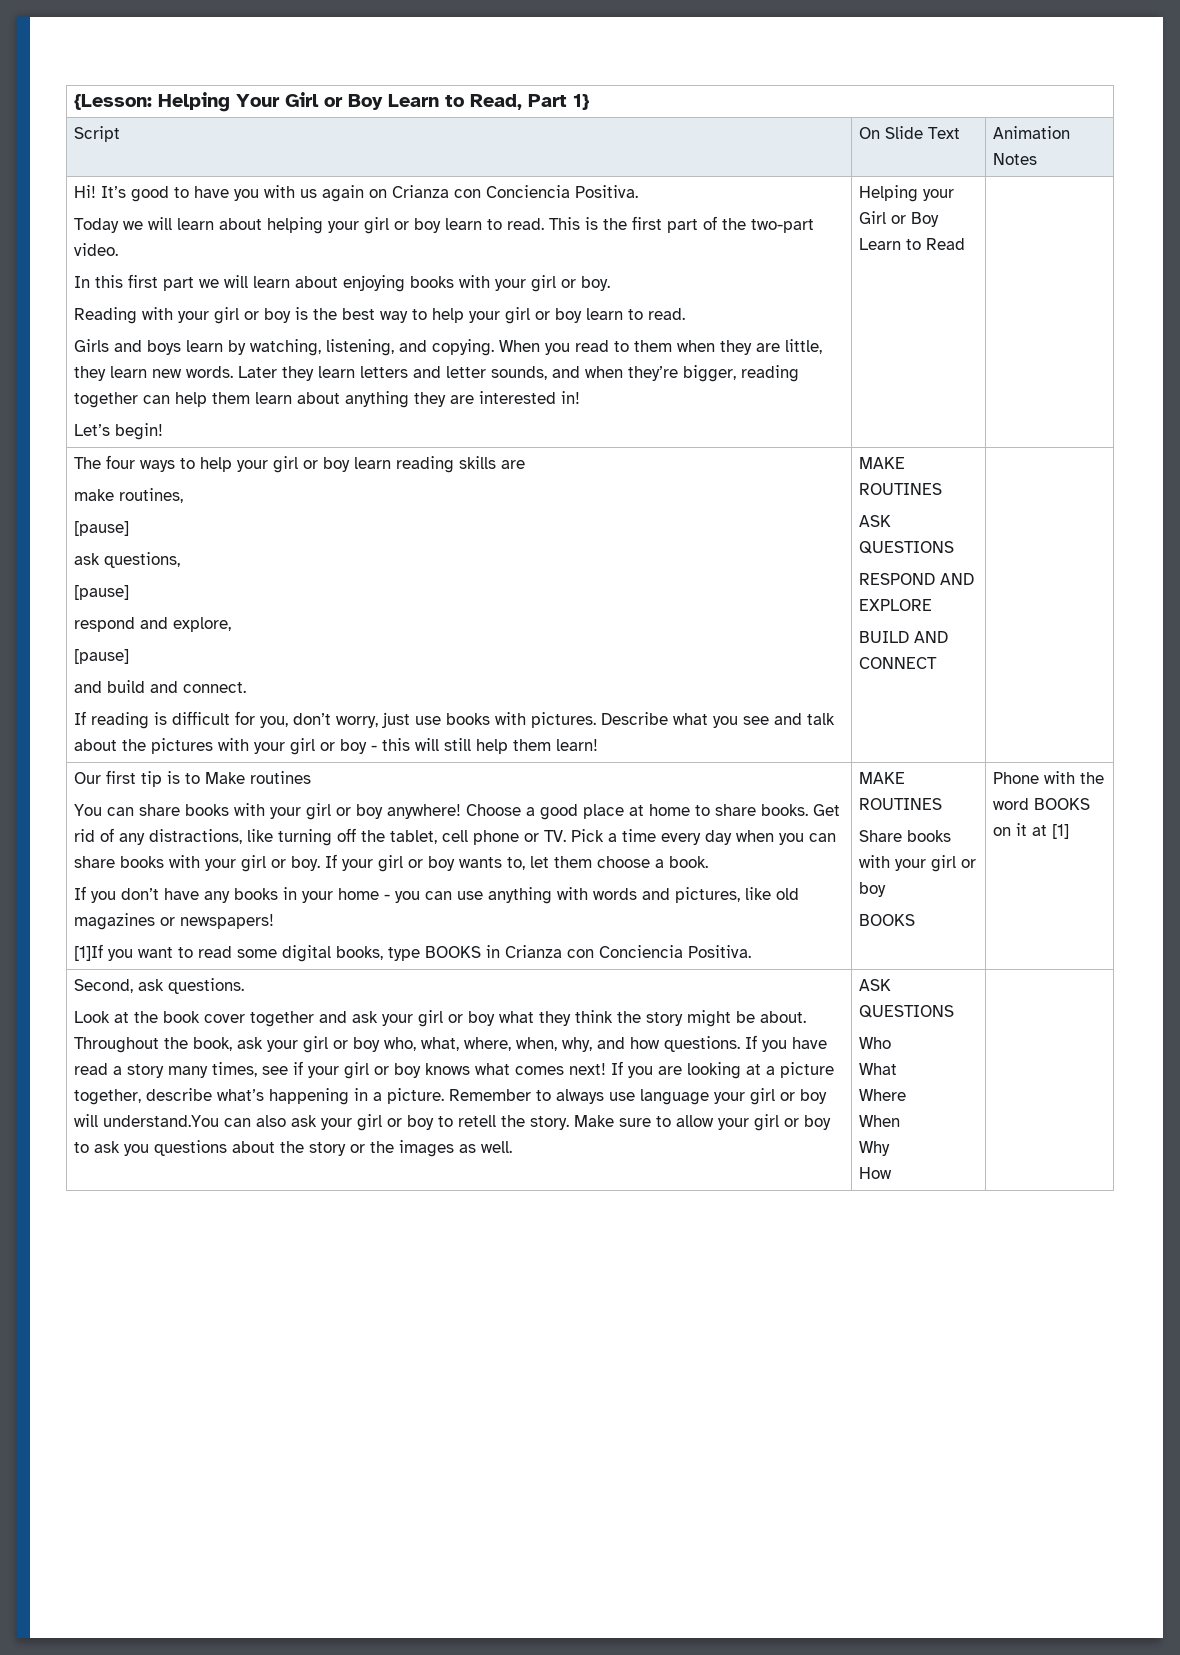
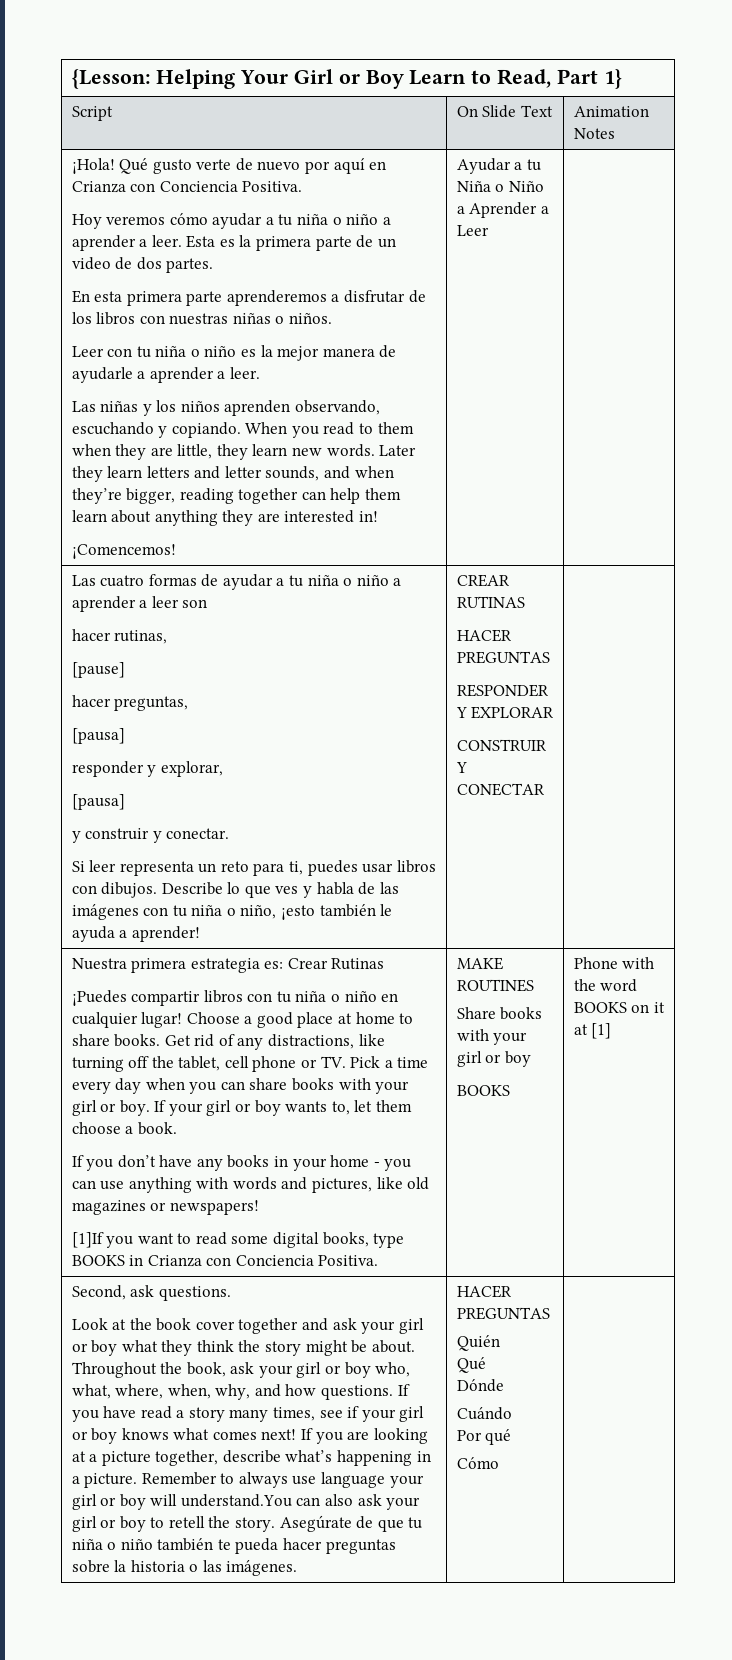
[73,185,638,202] [73,216,814,234] [73,243,118,256] [73,274,610,292] [73,307,685,324] [73,339,494,356] Hi! It’s good to have you with us again on Crianza con Conciencia Positiva. // Today we will learn about helping your girl or boy learn to read. This is the first part of the two-part video. // In this first part we will learn about enjoying books with your girl or boy. // Reading with your girl or boy is the best way to help your girl or boy learn to read. // Girls and boys learn by watching, listening, and copying. -> [71,158,387,174] [71,181,303,193] [71,213,391,229] [71,235,396,251] [71,257,214,273] [71,290,426,306] [71,312,333,325] [71,345,397,361] [71,367,260,383] [71,400,381,416] [71,422,241,438] ¡Hola! Qué gusto verte de nuevo por aquí en Crianza con Conciencia Positiva. // Hoy veremos cómo ayudar a tu niña o niño a aprender a leer. Esta es la primera parte de un video de dos partes. // En esta primera parte aprenderemos a disfrutar de los libros con nuestras niñas o niños. // Leer con tu niña o niño es la mejor manera de ayudarle a aprender a leer. // Las niñas y los niños aprenden observando, escuchando y copiando.
[73,423,163,440] [858,185,954,202] [858,211,939,227] [858,238,965,250] [73,455,525,473] [73,488,183,503] [73,521,129,536] [73,552,180,568] [73,585,129,600] [73,617,231,632] [73,649,129,664] [73,680,246,693] [73,711,835,729] [73,738,598,755] [858,457,905,469] [858,483,942,495] [858,515,891,527] [858,541,954,554] [858,573,974,585] [858,599,932,611] [858,631,948,643] [858,657,937,669] [73,770,311,787] [73,803,461,820] Let’s begin! | Helping your Girl or Boy Learn to Read | // The four ways to help your girl or boy learn reading skills are // make routines, // [pause] // ask questions, // [pause] // respond and explore, // [pause] // and build and connect. // If reading is difficult for you, don’t worry, just use books with pictures. Describe what you see and talk about the pictures with your girl or boy - this will still help them learn! | MAKE ROUTINES // ASK QUESTIONS // RESPOND AND EXPLORE // BUILD AND CONNECT | // Our first tip is to Make routines // You can share books with your girl or boy anywhere! -> [71,544,176,559] [456,158,541,174] [456,181,544,192] [456,202,549,218] [456,225,489,236] [71,574,402,590] [71,596,208,612] [71,629,168,644] [71,662,125,678] [71,695,189,711] [71,728,125,744] [71,761,223,777] [71,794,125,810] [71,828,230,843] [71,860,436,876] [71,882,399,898] [71,904,393,920] [71,926,200,942] [456,574,510,587] [456,596,525,608] [456,629,512,642] [456,651,550,664] [456,684,549,697] [455,706,555,719] [456,739,547,751] [455,762,467,773] [456,783,545,796] [71,958,385,973] [71,990,399,1006] [71,1012,183,1028] ¡Comencemos! | Ayudar a tu Niña o Niño a Aprender a Leer | // Las cuatro formas de ayudar a tu niña o niño a aprender a leer son // hacer rutinas, // [pause] // hacer preguntas, // [pausa] // responder y explorar, // [pausa] // y construir y conectar. // Si leer representa un reto para ti, puedes usar libros con dibujos. Describe lo que ves y habla de las imágenes con tu niña o niño, ¡esto también le ayuda a aprender! | CREAR RUTINAS // HACER PREGUNTAS // RESPONDER Y EXPLORAR // CONSTRUIR Y CONECTAR | // Nuestra primera estrategia es: Crear Rutinas // ¡Puedes compartir libros con tu niña o niño en cualquier lugar!
[573,1114,831,1131] [73,1140,512,1157] [858,979,891,991] [858,1005,954,1018] [858,1037,891,1049] [858,1063,897,1075] [858,1089,906,1101] [858,1115,900,1127] [858,1141,890,1156] [858,1167,892,1179] Make sure to allow your girl or boy to ask you questions about the story or the images as well. | ASK QUESTIONS // Who // What // Where // When // Why // How -> [279,1515,423,1532] [71,1538,396,1554] [71,1560,298,1576] [456,1285,512,1298] [456,1307,550,1320] [456,1335,500,1351] [456,1357,486,1373] [456,1379,504,1392] [456,1407,512,1420] [456,1429,512,1445] [456,1457,499,1469] Asegúrate de que tu niña o niño también te pueda hacer preguntas sobre la historia o las imágenes. | HACER PREGUNTAS // Quién // Qué // Dónde // Cuándo // Por qué // Cómo

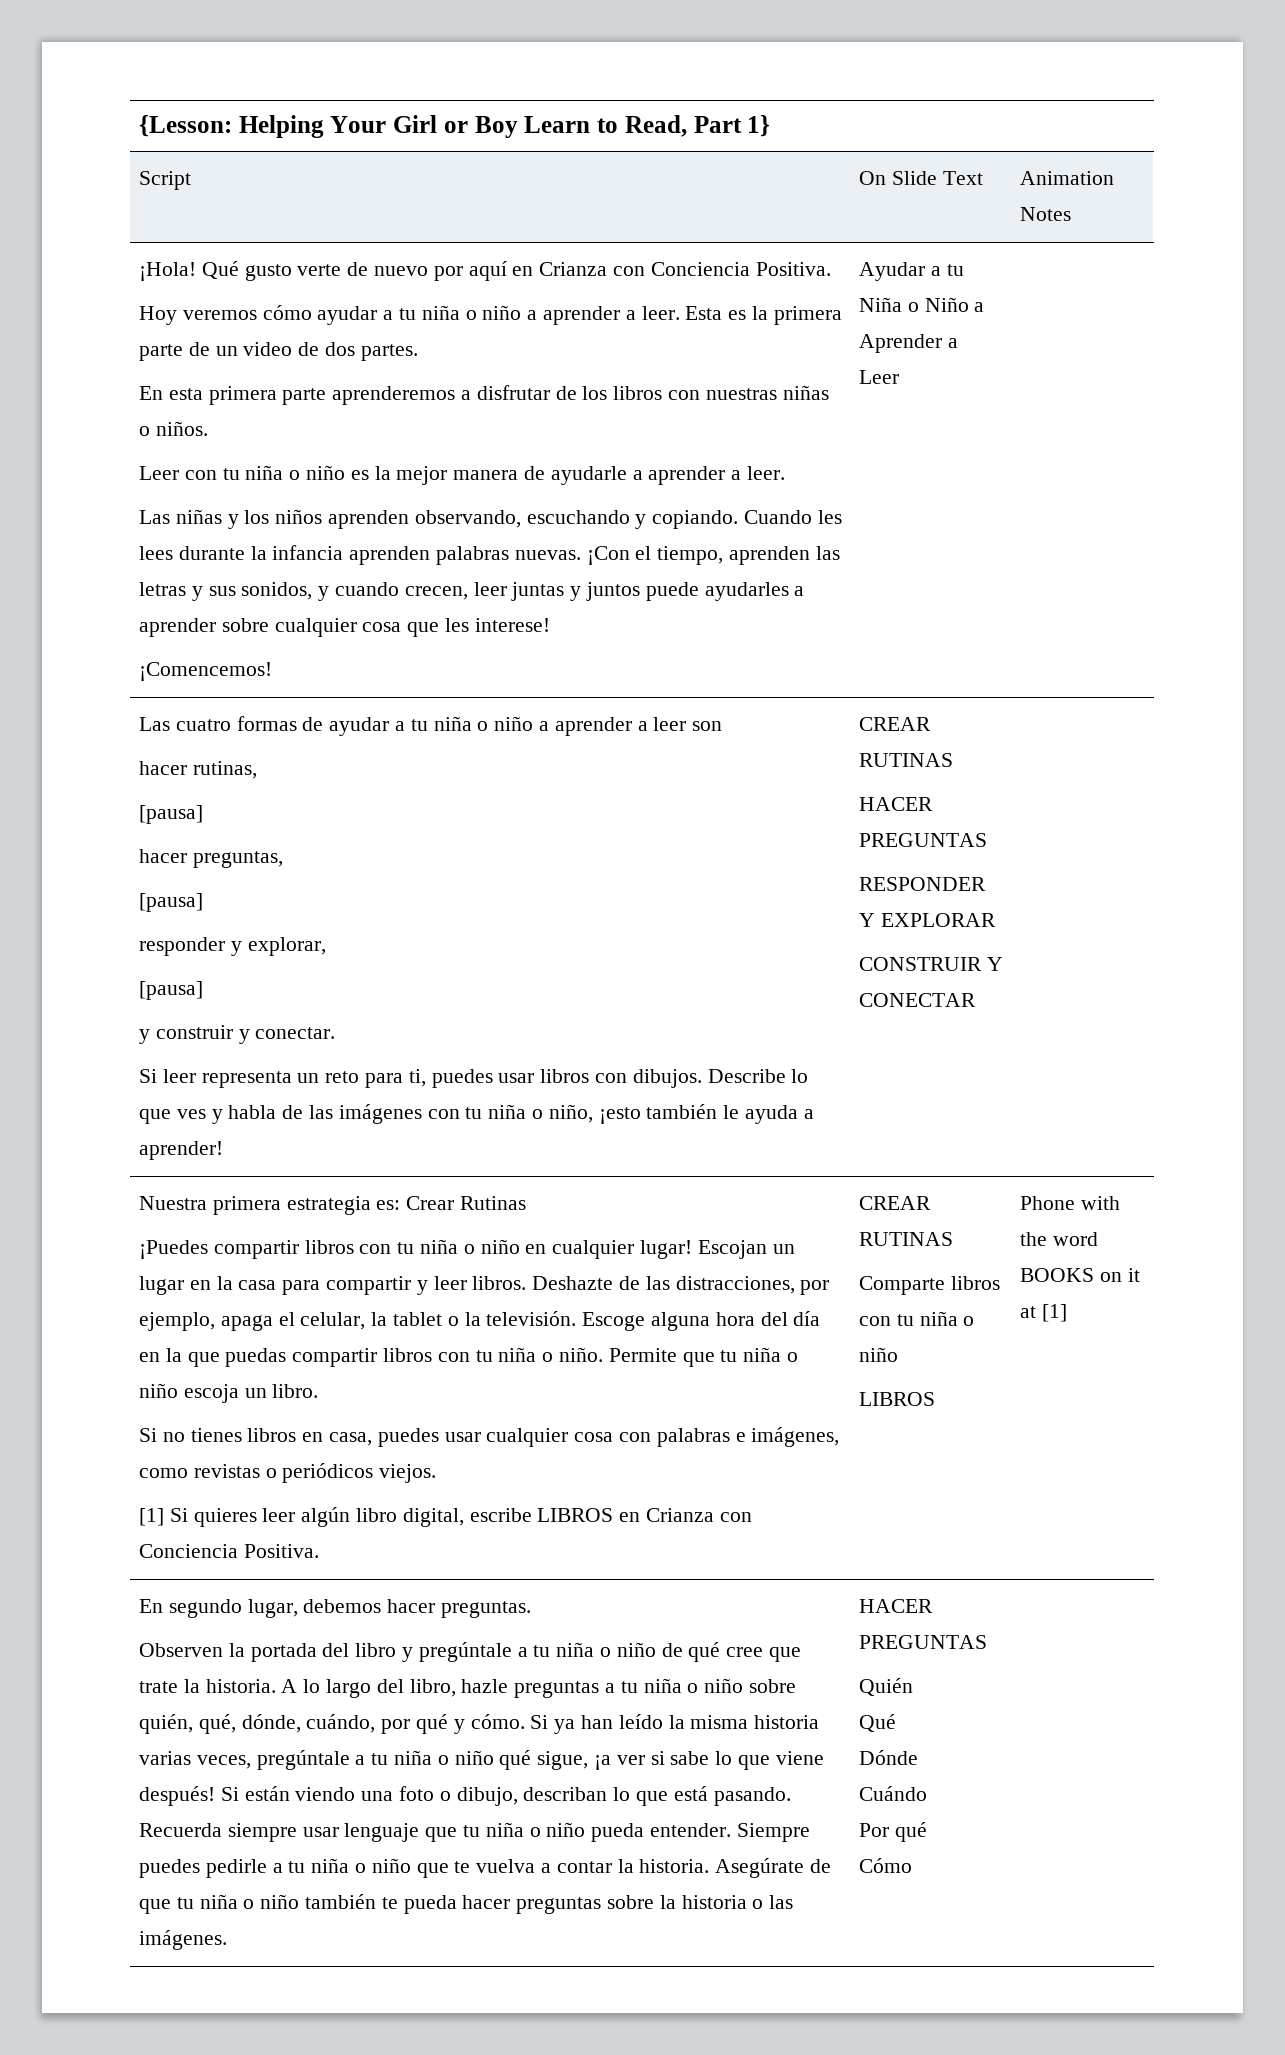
[245,422,414,438] [71,444,417,460] [71,466,394,482] [71,488,402,504] [71,510,379,526] When you read to them when they are little, they learn new words. Later they learn letters and letter sounds, and when they’re bigger, reading together can help them learn about anything they are interested in! -> [743,510,842,524] [138,545,840,565] [138,582,805,601] [138,618,550,637] Cuando les lees durante la infancia aprenden palabras nuevas. ¡Con el tiempo, aprenden las letras y sus sonidos, y cuando crecen, leer juntas y juntos puede ayudarles a aprender sobre cualquier cosa que les interese!
[71,662,125,678] [pause] -> [138,805,203,824] [pausa]
[186,1012,414,1028] [71,1034,385,1050] [71,1056,429,1072] [71,1078,410,1094] [71,1100,412,1116] [71,1122,177,1135] [71,1155,412,1171] [71,1177,430,1193] [71,1200,259,1215] [71,1232,405,1248] [71,1255,379,1267] [456,957,503,970] [456,979,534,992] [456,1007,543,1020] [456,1029,528,1045] [456,1051,531,1067] [456,1085,510,1096] Choose a good place at home to share books. Get rid of any distractions, like turning off the tablet, cell phone or TV. Pick a time every day when you can share books with your girl or boy. If your girl or boy wants to, let them choose a book. // If you don’t have any books in your home - you can use anything with words and pictures, like old magazines or newspapers! // [1]If you want to read some digital books, type BOOKS in Crianza con Conciencia Positiva. | MAKE ROUTINES // Share books with your girl or boy // BOOKS -> [697,1240,795,1259] [138,1276,830,1295] [138,1311,821,1331] [138,1347,798,1367] [138,1383,319,1403] [138,1427,840,1447] [138,1463,437,1483] [138,1507,752,1527] [138,1544,319,1558] [858,1196,931,1210] [858,1232,953,1246] [858,1276,1000,1295] [858,1311,975,1326] [858,1347,898,1362] [858,1392,935,1406] Escojan un lugar en la casa para compartir y leer libros. Deshazte de las distracciones, por ejemplo, apaga el celular, la tablet o la televisión. Escoge alguna hora del día en la que puedas compartir libros con tu niña o niño. Permite que tu niña o niño escoja un libro. // Si no tienes libros en casa, puedes usar cualquier cosa con palabras e imágenes, como revistas o periódicos viejos. // [1] Si quieres leer algún libro digital, escribe LIBROS en Crianza con Conciencia Positiva. | CREAR RUTINAS // Comparte libros con tu niña o niño // LIBROS
[71,1285,231,1301] [71,1318,424,1334] [71,1340,415,1356] [71,1362,411,1378] [71,1384,410,1400] [71,1406,425,1422] [71,1428,428,1444] [71,1450,431,1466] [71,1472,424,1488] [71,1494,421,1510] [71,1516,276,1532] Second, ask questions. // Look at the book cover together and ask your girl or boy what they think the story might be about. Throughout the book, ask your girl or boy who, what, where, when, why, and how questions. If you have read a story many times, see if your girl or boy knows what comes next! If you are looking at a picture together, describe what’s happening in a picture. Remember to always use language your girl or boy will understand.You can also ask your girl or boy to retell the story. -> [138,1599,531,1618] [138,1642,801,1662] [138,1678,796,1698] [138,1714,820,1734] [138,1750,824,1770] [138,1786,791,1806] [138,1822,810,1842] [138,1858,710,1878] En segundo lugar, debemos hacer preguntas. // Observen la portada del libro y pregúntale a tu niña o niño de qué cree que trate la historia. A lo largo del libro, hazle preguntas a tu niña o niño sobre quién, qué, dónde, cuándo, por qué y cómo. Si ya han leído la misma historia varias veces, pregúntale a tu niña o niño qué sigue, ¡a ver si sabe lo que viene después! Si están viendo una foto o dibujo, describan lo que está pasando. Recuerda siempre usar lenguaje que tu niña o niño pueda entender. Siempre puedes pedirle a tu niña o niño que te vuelva a contar la historia.

